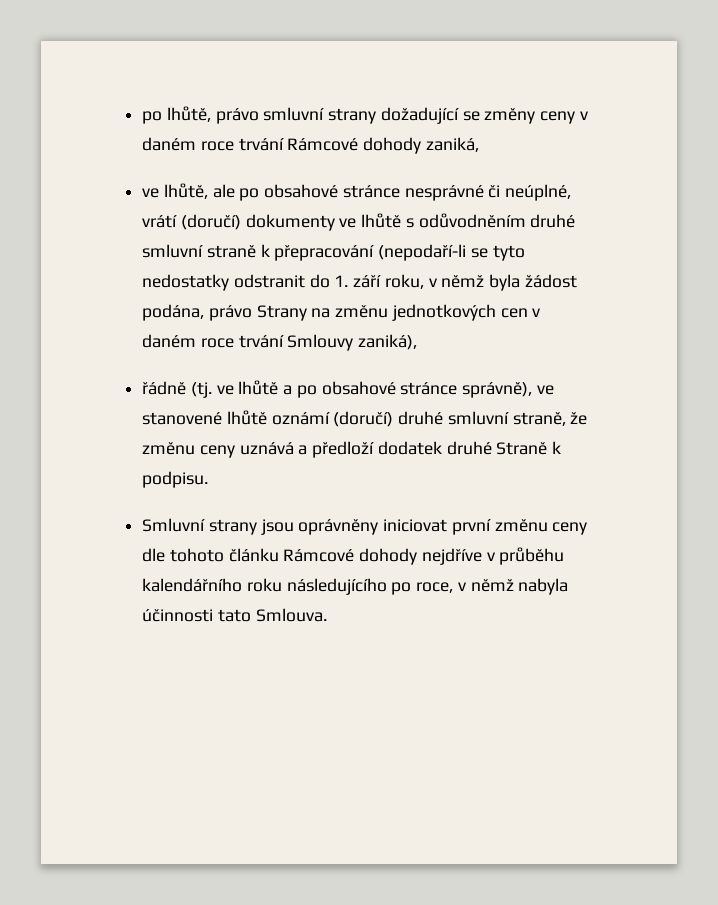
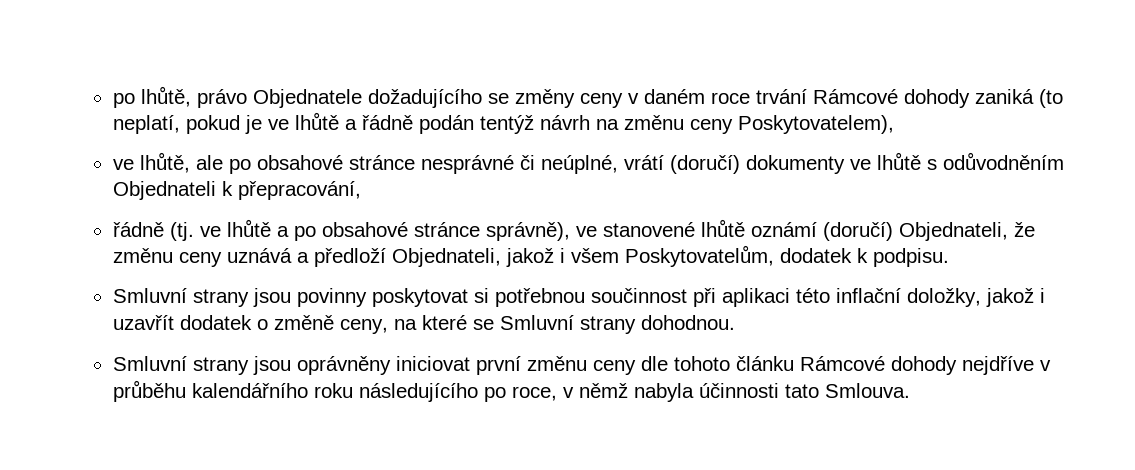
[263,107,459,124] smluvní strany dožadující -> [252,89,482,108] Objednatele dožadujícího
[425,137,479,152] zaniká, -> [974,89,1063,108] [112,112,894,134] zaniká (to neplatí, pokud je ve lhůtě a řádně podán tentýž návrh na změnu ceny Poskytovatelem),
[530,214,576,228] [142,244,525,261] [142,274,577,291] [142,304,541,321] [142,334,418,351] druhé smluvní straně k přepracování (nepodaří-li se tyto nedostatky odstranit do 1. září roku, v němž byla žádost podána, právo Strany na změnu jednotkových cen v daném roce trvání Smlouvy zaniká), -> [112,181,361,200] Objednateli k přepracování,
[398,411,566,426] druhé smluvní straně, -> [898,222,1008,241] Objednateli,
[377,441,562,455] [142,471,209,488] dodatek druhé Straně k podpisu. -> [391,245,949,267] [112,288,1045,307] [112,315,735,334] Objednateli, jakož i všem Poskytovatelům, dodatek k podpisu. // Smluvní strany jsou povinny poskytovat si potřebnou součinnost při aplikaci této inflační doložky, jakož i uzavřít dodatek o změně ceny, na které se Smluvní strany dohodnou.

